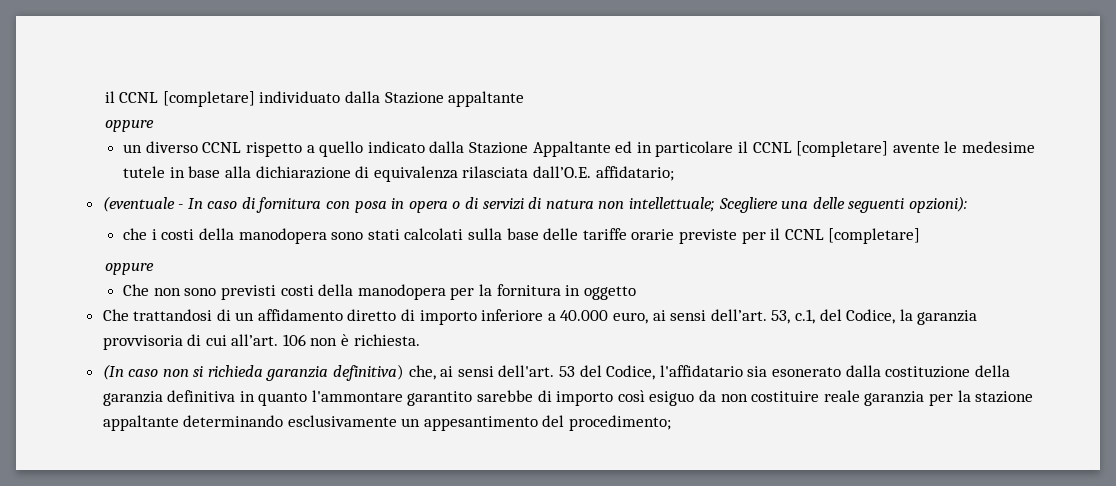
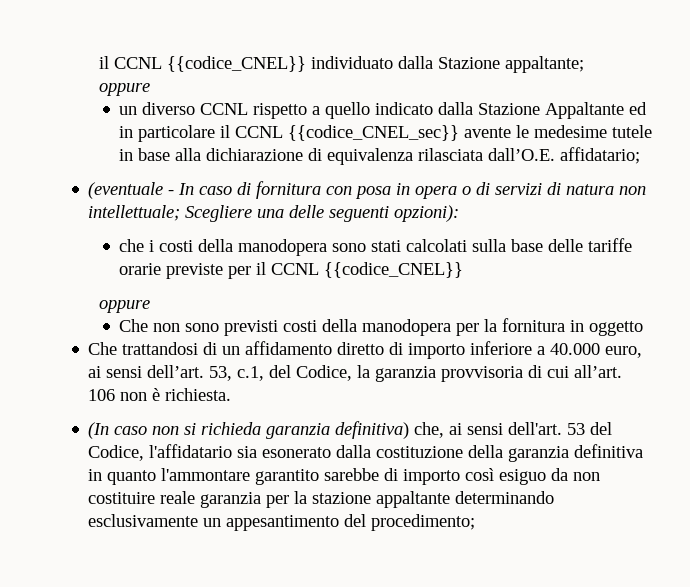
[104,91,255,107] il CCNL [completare] -> [98,56,306,72] il CCNL {{codice_CNEL}}
[448,91,525,107] appaltante -> [504,56,584,73] appaltante;
[796,141,889,157] [completare] -> [288,125,460,141] {{codice_CNEL_sec}}
[828,228,921,244] [completare] -> [324,262,464,278] {{codice_CNEL}}

